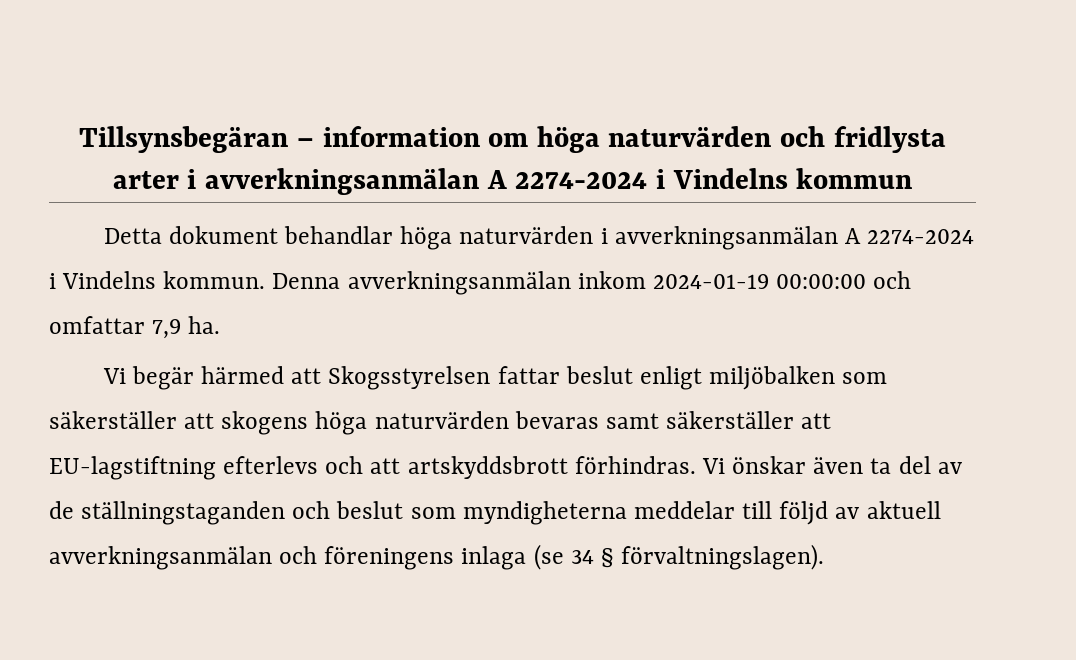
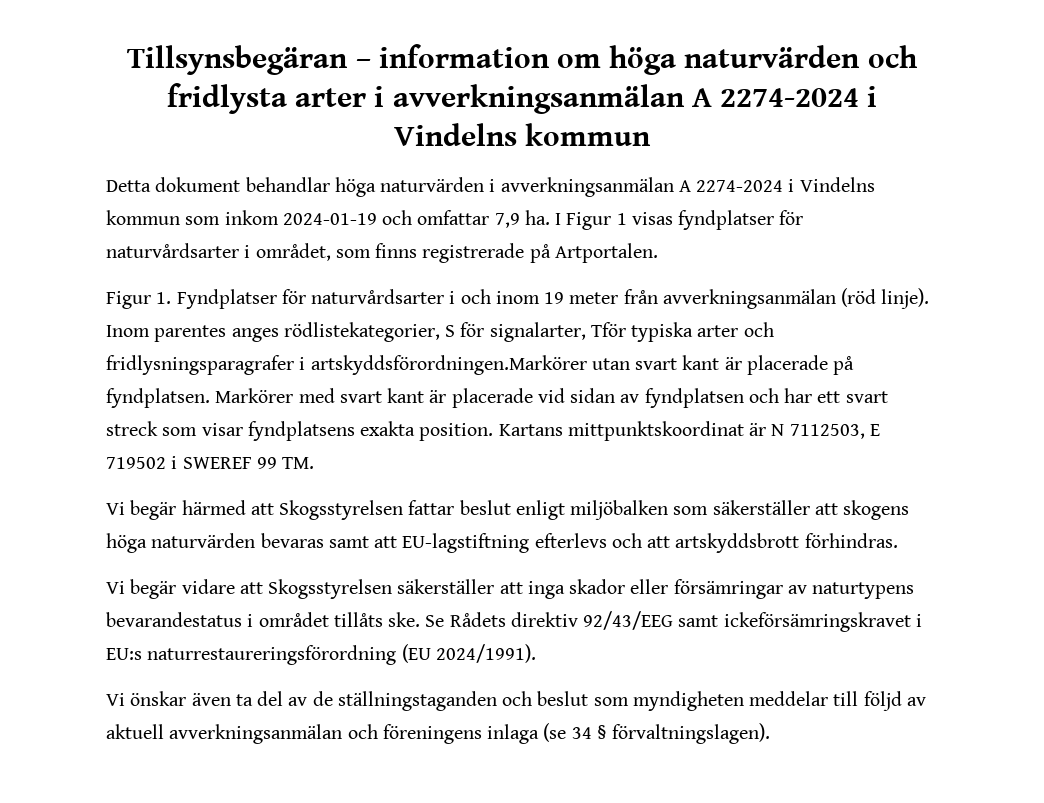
[163,271,571,295] kommun. Denna avverkningsanmälan -> [106,210,221,225] kommun som
[776,274,867,289] 00:00:00 -> (377, 219) none
(221, 325) none -> [555,210,804,230] [106,243,658,263] [106,288,930,309] [106,322,774,342] [106,355,855,375] [106,388,888,408] [106,421,880,441] [106,456,315,469] I Figur 1 visas fyndplatser för naturvårdsarter i området, som finns registrerade på Artportalen. // Figur 1. Fyndplatser för naturvårdsarter i och inom 19 meter från avverkningsanmälan (röd linje). Inom parentes anges rödlistekategorier, S för signalarter, Tför typiska arter och fridlysningsparagrafer i artskyddsförordningen.Markörer utan svart kant är placerade på fyndplatsen. Markörer med svart kant är placerade vid sidan av fyndplatsen och har ett svart streck som visar fyndplatsens exakta position. Kartans mittpunktskoordinat är N 7112503, E 719502 i SWEREF 99 TM.
[666,411,795,429] säkerställer -> (369, 542) none
(696, 465) none -> [106,579,915,599] [106,611,922,632] [106,644,536,665] // Vi begär vidare att Skogsstyrelsen säkerställer att inga skador eller försämringar av naturtypens bevarandestatus i området tillåts ske. Se Rådets direktiv 92/43/EEG samt ickeförsämringskravet i EU:s naturrestaureringsförordning (EU 2024/1991). //
[462,501,627,525] myndigheterna -> [632,691,744,711] myndigheten

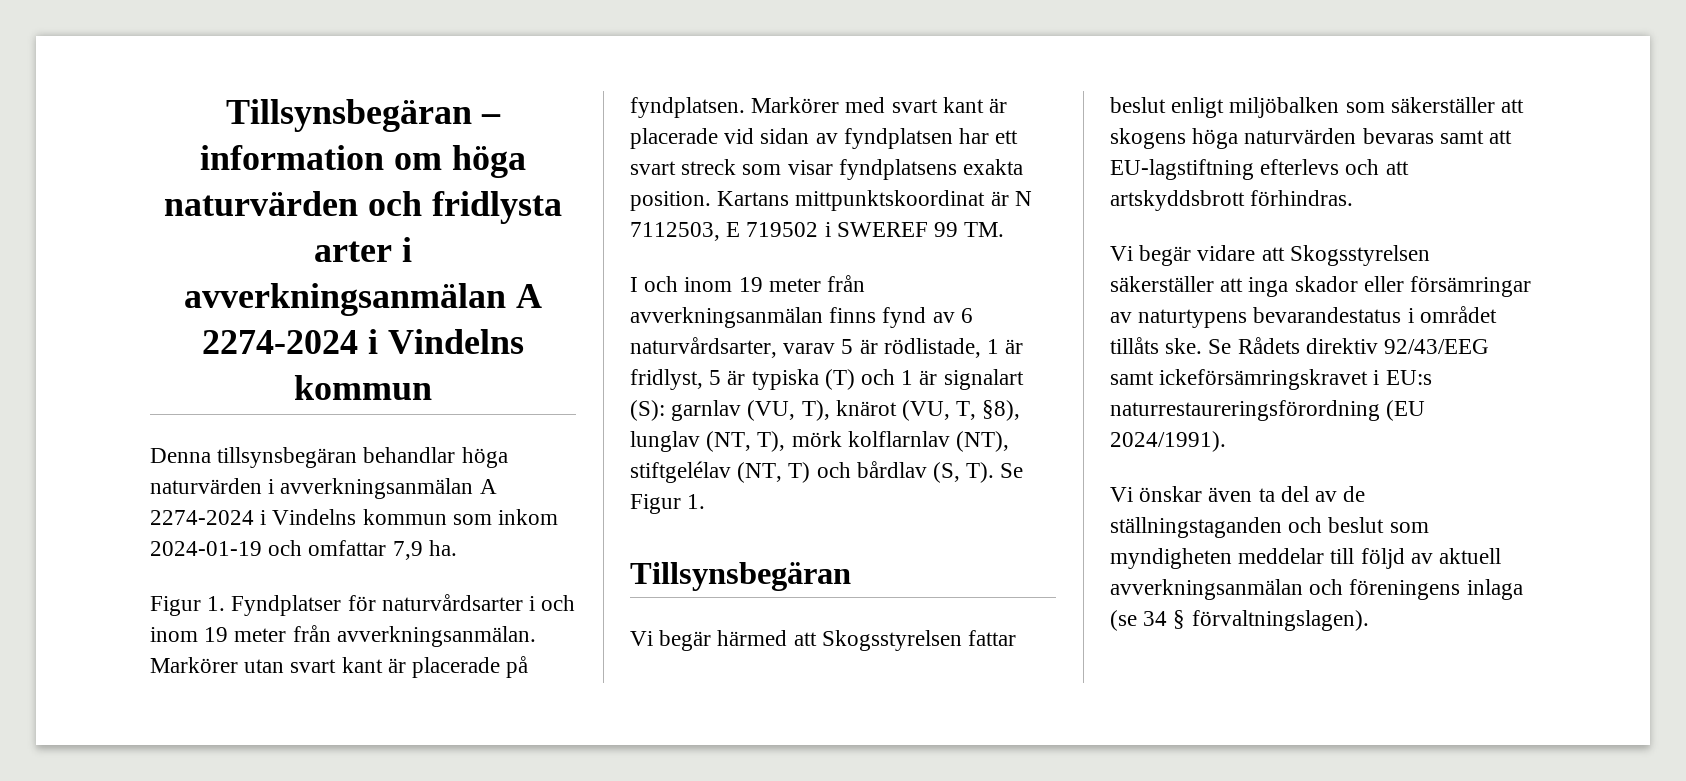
[106,177,241,192] Detta dokument -> [150,447,358,468] Denna tillsynsbegäran
[555,210,804,230] [106,243,658,263] I Figur 1 visas fyndplatser för naturvårdsarter i området, som finns registrerade på Artportalen. -> (457, 548) none
[662,288,930,309] [106,322,774,342] [106,355,587,375] avverkningsanmälan (röd linje). Inom parentes anges rödlistekategorier, S för signalarter, Tför typiska arter och fridlysningsparagrafer i artskyddsförordningen.Markörer -> [336,626,536,647] [150,657,238,673] avverkningsanmälan. Markörer
[748,388,779,403] och -> (953, 138) none
(315, 463) none -> [630,275,866,292] [630,307,973,328] [630,337,1024,358] [630,369,1024,390] [630,400,1021,421] [630,431,1010,452] [630,461,1024,483] [630,494,706,514] [630,562,851,591] // I och inom 19 meter från avverkningsanmälan finns fynd av 6 naturvårdsarter, varav 5 är rödlistade, 1 är fridlyst, 5 är typiska (T) och 1 är signalart (S): garnlav (VU, T), knärot (VU, T, §8), lunglav (NT, T), mörk kolflarnlav (NT), stiftgelélav (NT, T) och bårdlav (S, T). Se Figur 1. // Tillsynsbegäran

